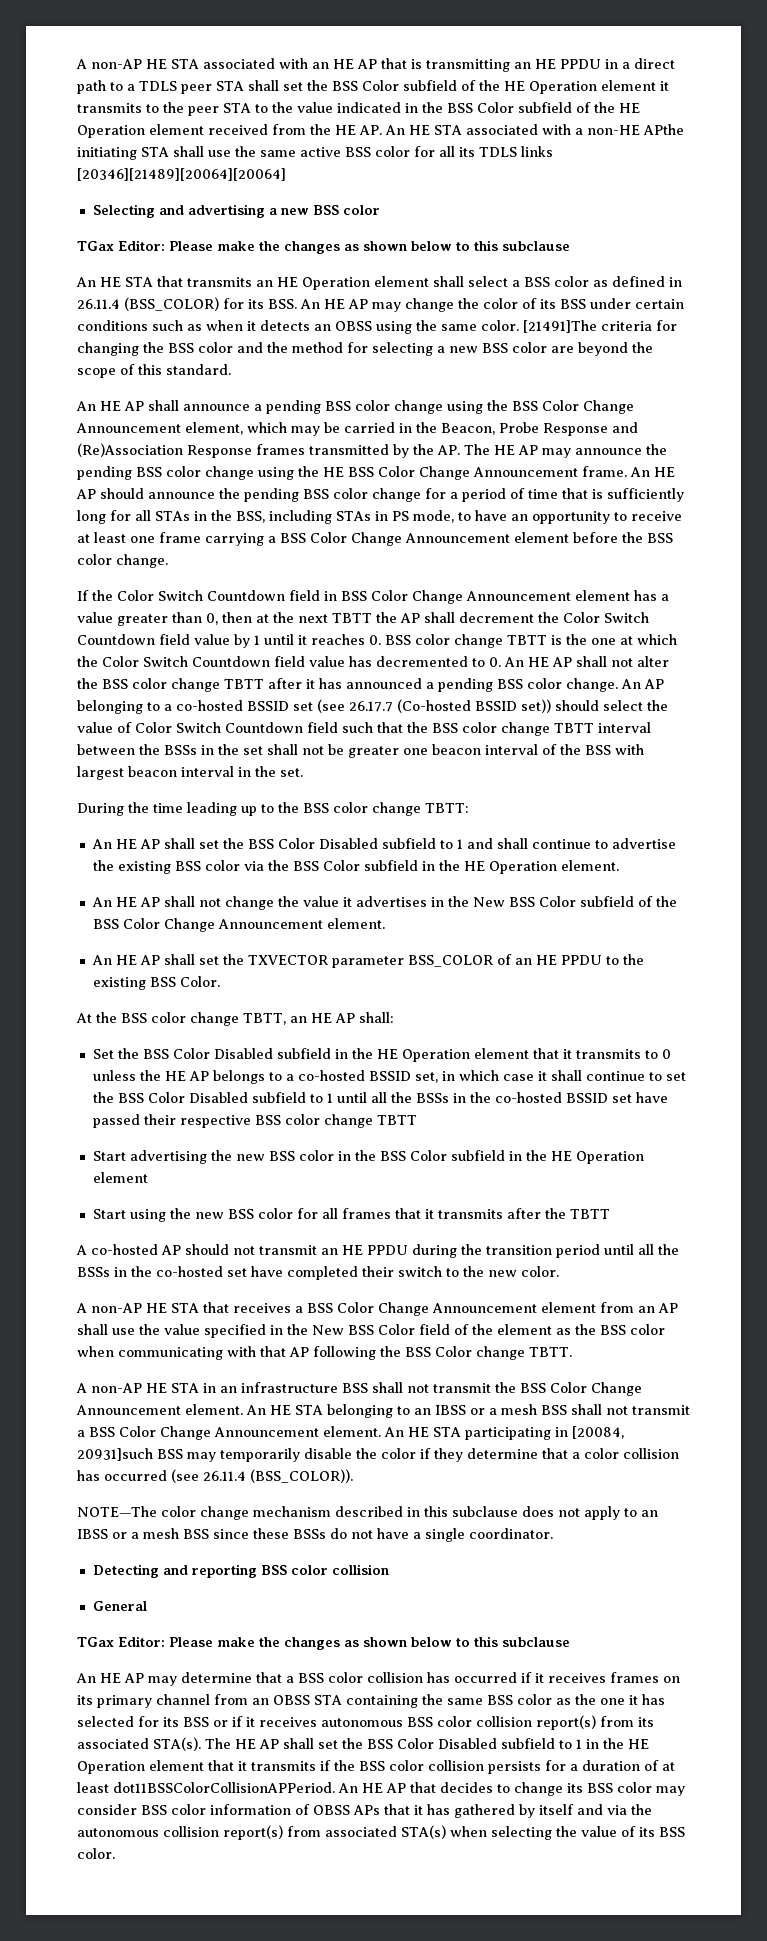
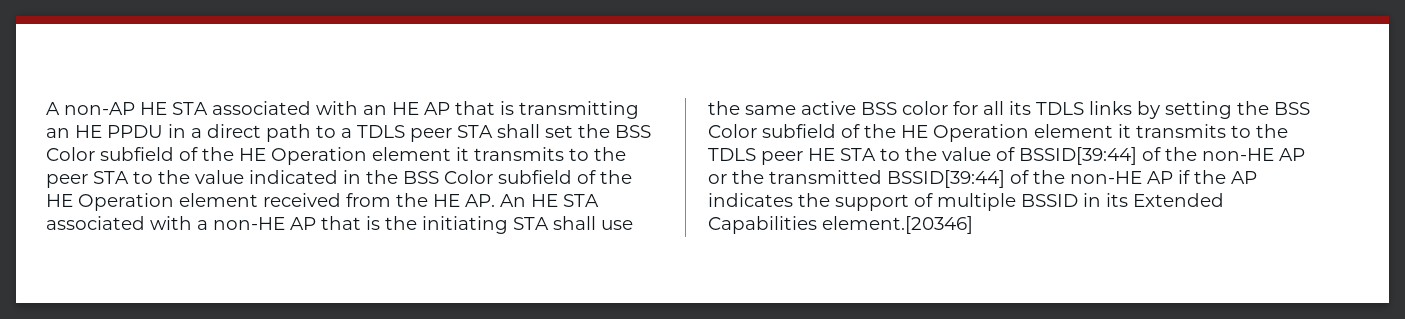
[642,124,684,135] APthe -> [290,216,417,230] AP that is the
[77,168,286,181] [92,204,380,218] [77,240,570,254] [76,276,682,290] [77,297,684,312] [77,320,677,334] [77,342,653,356] [77,364,231,378] [76,400,634,414] [76,422,638,436] [77,443,667,458] [77,466,675,480] [76,488,684,502] [77,510,682,524] [77,532,673,546] [77,554,168,568] [77,590,669,604] [77,612,649,626] [77,634,677,648] [77,656,669,667] [77,678,664,692] [77,699,668,714] [77,722,651,736] [77,744,644,758] [77,766,303,780] [77,802,469,816] [91,838,676,849] [92,860,619,874] [91,896,677,910] [92,918,385,932] [91,954,644,968] [92,976,220,990] [76,1012,394,1026] [92,1048,671,1062] [92,1070,686,1084] [92,1092,668,1103] [92,1114,417,1128] [92,1150,644,1164] [92,1172,148,1183] [92,1208,610,1222] [76,1244,679,1258] [77,1266,559,1280] [76,1302,678,1316] [77,1324,665,1338] [77,1346,572,1360] [76,1382,642,1396] [76,1404,690,1418] [77,1426,624,1440] [77,1448,679,1462] [77,1469,353,1483] [77,1506,658,1520] [77,1528,553,1542] [92,1564,389,1578] [92,1601,147,1611] [77,1636,570,1650] [76,1672,680,1686] [77,1694,665,1708] [77,1715,654,1730] [77,1737,649,1751] [77,1760,675,1774] [77,1782,685,1796] [77,1804,652,1818] [77,1825,685,1840] [77,1848,115,1859] [20346][21489][20064][20064] // Selecting and advertising a new BSS color // TGax Editor: Please make the changes as shown below to this subclause // An HE STA that transmits an HE Operation element shall select a BSS color as defined in 26.11.4 (BSS_COLOR) for its BSS. An HE AP may change the color of its BSS under certain conditions such as when it detects an OBSS using the same color. [21491]The criteria for changing the BSS color and the method for selecting a new BSS color are beyond the scope of this standard. // An HE AP shall announce a pending BSS color change using the BSS Color Change Announcement element, which may be carried in the Beacon, Probe Response and (Re)Association Response frames transmitted by the AP. The HE AP may announce the pending BSS color change using the HE BSS Color Change Announcement frame. An HE AP should announce the pending BSS color change for a period of time that is sufficiently long for all STAs in the BSS, including STAs in PS mode, to have an opportunity to receive at least one frame carrying a BSS Color Change Announcement element before the BSS color change. // If the Color Switch Countdown field in BSS Color Change Announcement element has a value greater than 0, then at the next TBTT the AP shall decrement the Color Switch Countdown field value by 1 until it reaches 0. BSS color change TBTT is the one at which the Color Switch Countdown field value has decremented to 0. An HE AP shall not alter the BSS color change TBTT after it has announced a pending BSS color change. An AP belonging to a co-hosted BSSID set (see 26.17.7 (Co-hosted BSSID set)) should select the value of Color Switch Countdown field such that the BSS color change TBTT interval between the BSSs in the set shall not be greater one beacon interval of the BSS with largest beacon interval in the set. // During the time leading up to the BSS color change TBTT: // An HE AP shall set the BSS Color Disabled subfield to 1 and shall continue to advertise the existing BSS color via the BSS Color subfield in the HE Operation element. // An HE AP shall not change the value it advertises in the New BSS Color subfield of the BSS Color Change Announcement element. // An HE AP shall set the TXVECTOR parameter BSS_COLOR of an HE PPDU to the existing BSS Color. // At the BSS color change TBTT, an HE AP shall: // Set the BSS Color Disabled subfield in the HE Operation element that it transmits to 0 unless the HE AP belongs to a co-hosted BSSID set, in which case it shall continue to set the BSS Color Disabled subfield to 1 until all the BSSs in the co-hosted BSSID set have passed their respective BSS color change TBTT // Start advertising the new BSS color in the BSS Color subfield in the HE Operation element // Start using the new BSS color for all frames that it transmits after the TBTT // A co-hosted AP should not transmit an HE PPDU during the transition period until all the BSSs in the co-hosted set have completed their switch to the new color. // A non-AP HE STA that receives a BSS Color Change Announcement element from an AP shall use the value specified in the New BSS Color field of the element as the BSS color when communicating with that AP following the BSS Color change TBTT. // A non-AP HE STA in an infrastructure BSS shall not transmit the BSS Color Change Announcement element. An HE STA belonging to an IBSS or a mesh BSS shall not transmit a BSS Color Change Announcement element. An HE STA participating in [20084, 20931]such BSS may temporarily disable the color if they determine that a color collision has occurred (see 26.11.4 (BSS_COLOR)). // NOTE—The color change mechanism described in this subclause does not apply to an IBSS or a mesh BSS since these BSSs do not have a single coordinator. // Detecting and reporting BSS color collision // General // TGax Editor: Please make the changes as shown below to this subclause // An HE AP may determine that a BSS color collision has occurred if it receives frames on its primary channel from an OBSS STA containing the same BSS color as the one it has selected for its BSS or if it receives autonomous BSS color collision report(s) from its associated STA(s). The HE AP shall set the BSS Color Disabled subfield to 1 in the HE Operation element that it transmits if the BSS color collision persists for a duration of at least dot11BSSColorCollisionAPPeriod. An HE AP that decides to change its BSS color may consider BSS color information of OBSS APs that it has gathered by itself and via the autonomous collision report(s) from associated STA(s) when selecting the value of its BSS color. -> [1137,101,1310,119] [708,124,1288,142] [708,147,1305,165] [708,170,1257,188] [708,193,1224,211] [708,216,973,234] by setting the BSS Color subfield of the HE Operation element it transmits to the TDLS peer HE STA to the value of BSSID[39:44] of the non-HE AP or the transmitted BSSID[39:44] of the non-HE AP if the AP indicates the support of multiple BSSID in its Extended Capabilities element.[20346]

